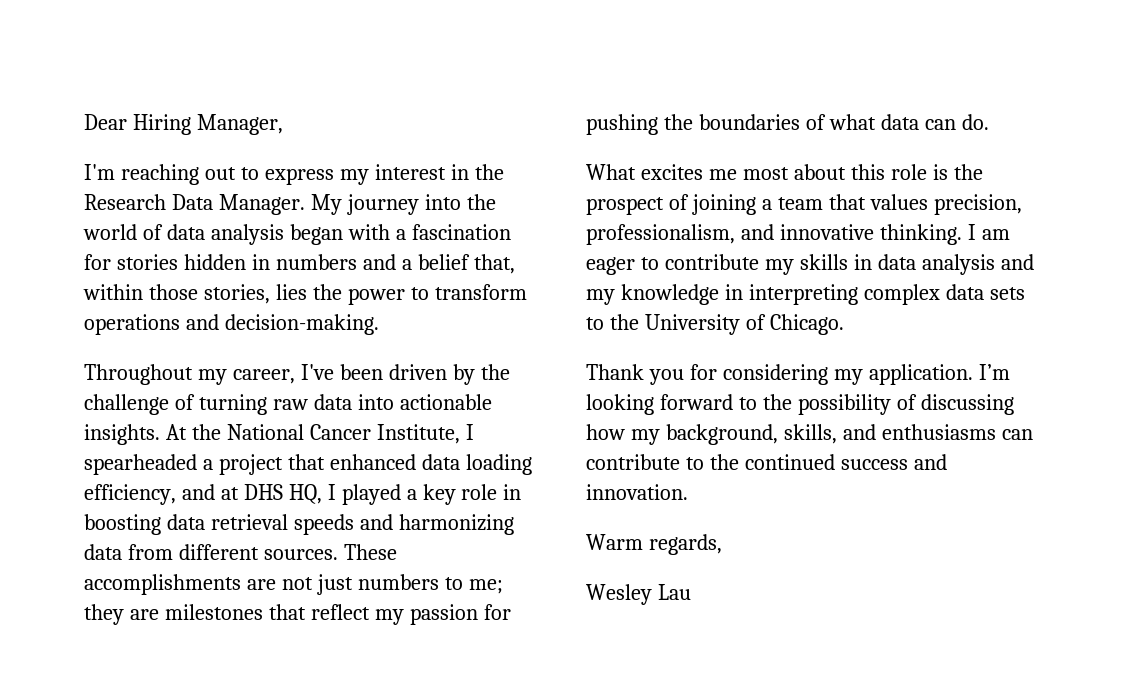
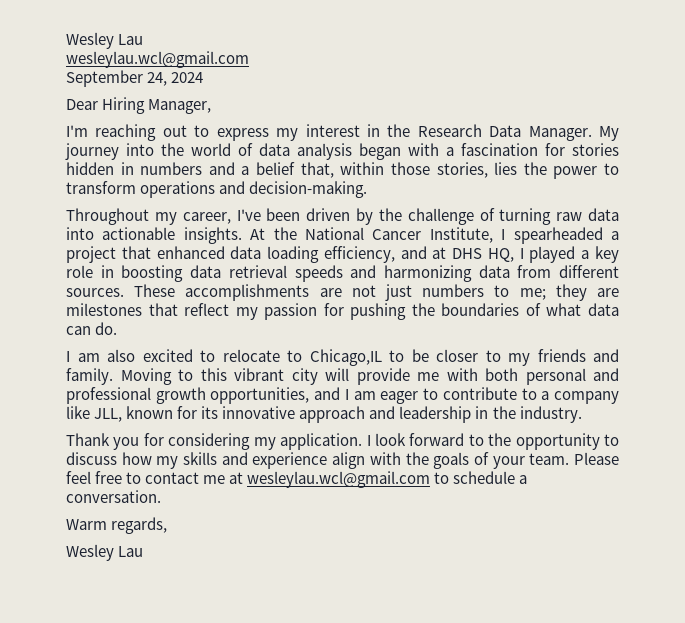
(84, 122) none -> [66,32,144,49] [66,51,249,68] [66,70,204,87] Wesley Lau // wesleylau.wcl@gmail.com // September 24, 2024 //
[586,164,983,180] [586,194,1022,215] [586,224,962,245] What excites me most about this role is the prospect of joining a team that values precision, professionalism, and innovative thinking. -> [66,349,619,366] [66,368,619,385] [66,387,341,404] I am also excited to relocate to Chicago,IL to be closer to my friends and family. Moving to this vibrant city will provide me with both personal and professional growth opportunities, and
[764,254,1034,275] [586,284,1025,305] [586,314,844,335] my skills in data analysis and my knowledge in interpreting complex data sets to the University of Chicago. -> [521,388,620,404] [66,406,582,423] to a company like JLL, known for its innovative approach and leadership in the industry.
[978,364,1010,380] [586,394,654,415] I’m looking -> [366,433,406,446] I look
[797,394,1014,415] [586,424,1033,445] [586,454,947,470] [586,484,688,500] possibility of discussing how my background, skills, and enthusiasms can contribute to the continued success and innovation. -> [515,433,620,450] [66,452,619,469] [66,471,528,488] [66,490,161,503] opportunity to discuss how my skills and experience align with the goals of your team. Please feel free to contact me at wesleylau.wcl@gmail.com to schedule a conversation.

